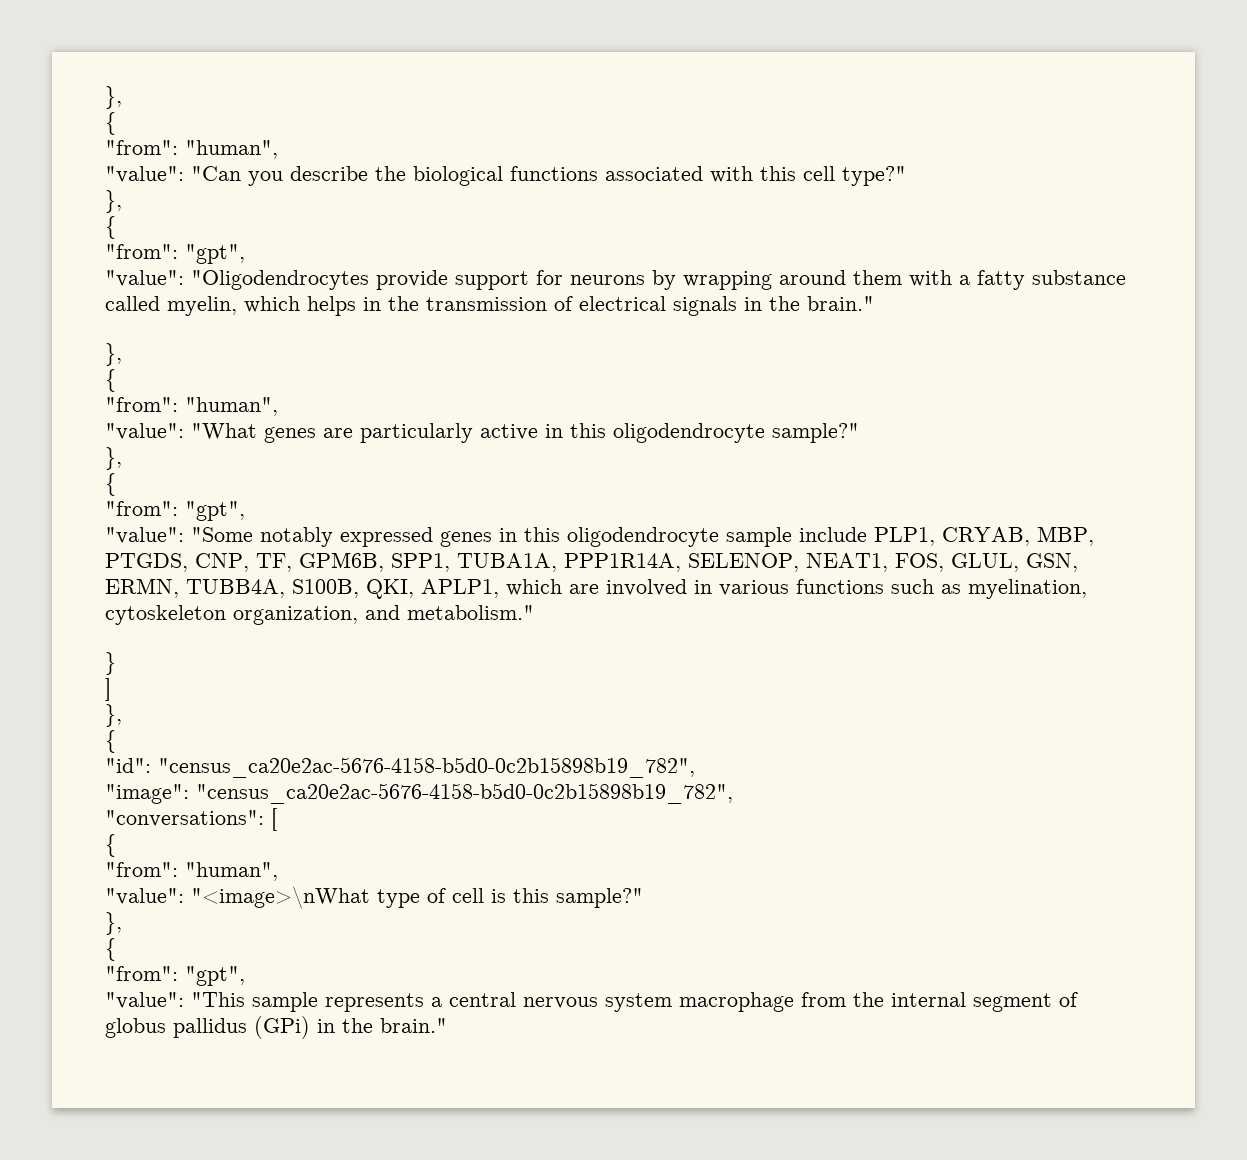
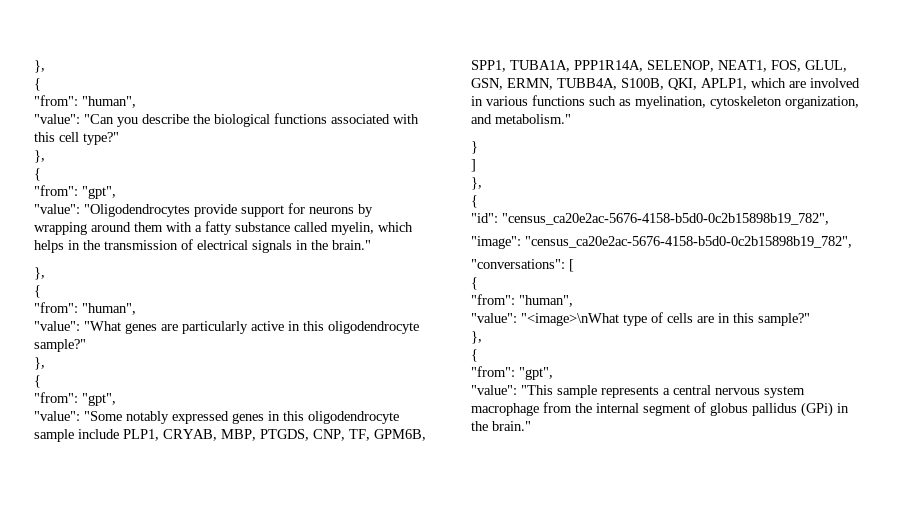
[452,888,506,903] cell is -> [667,313,730,323] cells are in

